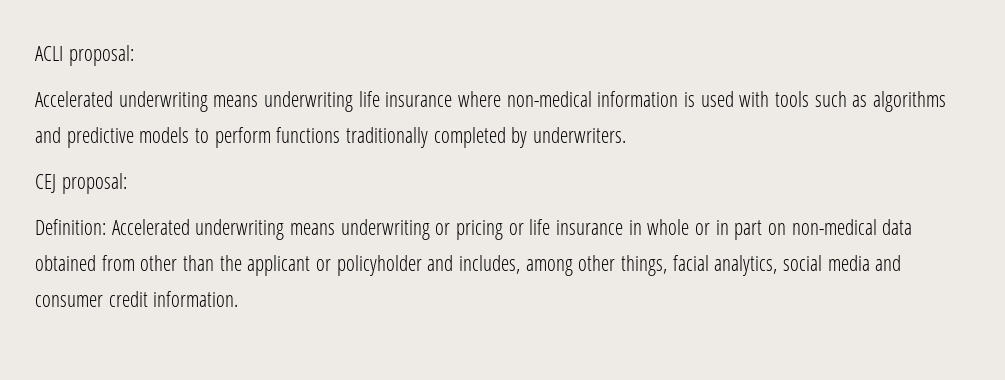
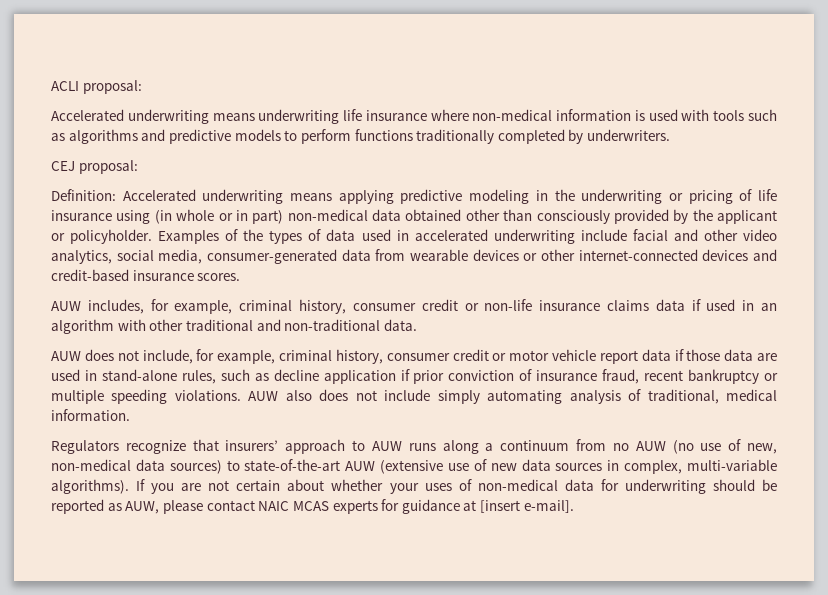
(336, 229) none -> [338,189,575,204] applying predictive modeling in the
[508,219,642,235] or life insurance in -> [739,189,778,201] [51,210,172,224] of life insurance using (in
[734,220,787,240] part on -> [252,210,284,224] part)
[101,255,135,271] from -> (462, 215) none
[219,255,902,276] [35,291,239,307] the applicant or policyholder and includes, among other things, facial analytics, social media and consumer credit information. -> [536,209,777,224] [51,229,777,244] [51,249,777,264] [51,269,241,281] [51,299,777,314] [51,319,417,334] [51,349,778,364] [51,369,778,384] [51,389,777,404] [51,409,130,421] [51,439,778,454] [51,459,777,474] [51,479,777,494] [51,499,574,514] consciously provided by the applicant or policyholder. Examples of the types of data used in accelerated underwriting include facial and other video analytics, social media, consumer-generated data from wearable devices or other internet-connected devices and credit-based insurance scores. // AUW includes, for example, criminal history, consumer credit or non-life insurance claims data if used in an algorithm with other traditional and non-traditional data. // AUW does not include, for example, criminal history, consumer credit or motor vehicle report data if those data are used in stand-alone rules, such as decline application if prior conviction of insurance fraud, recent bankruptcy or multiple speeding violations. AUW also does not include simply automating analysis of traditional, medical information. // Regulators recognize that insurers’ approach to AUW runs along a continuum from no AUW (no use of new, non-medical data sources) to state-of-the-art AUW (extensive use of new data sources in complex, multi-variable algorithms). If you are not certain about whether your uses of non-medical data for underwriting should be reported as AUW, please contact NAIC MCAS experts for guidance at [insert e-mail].

